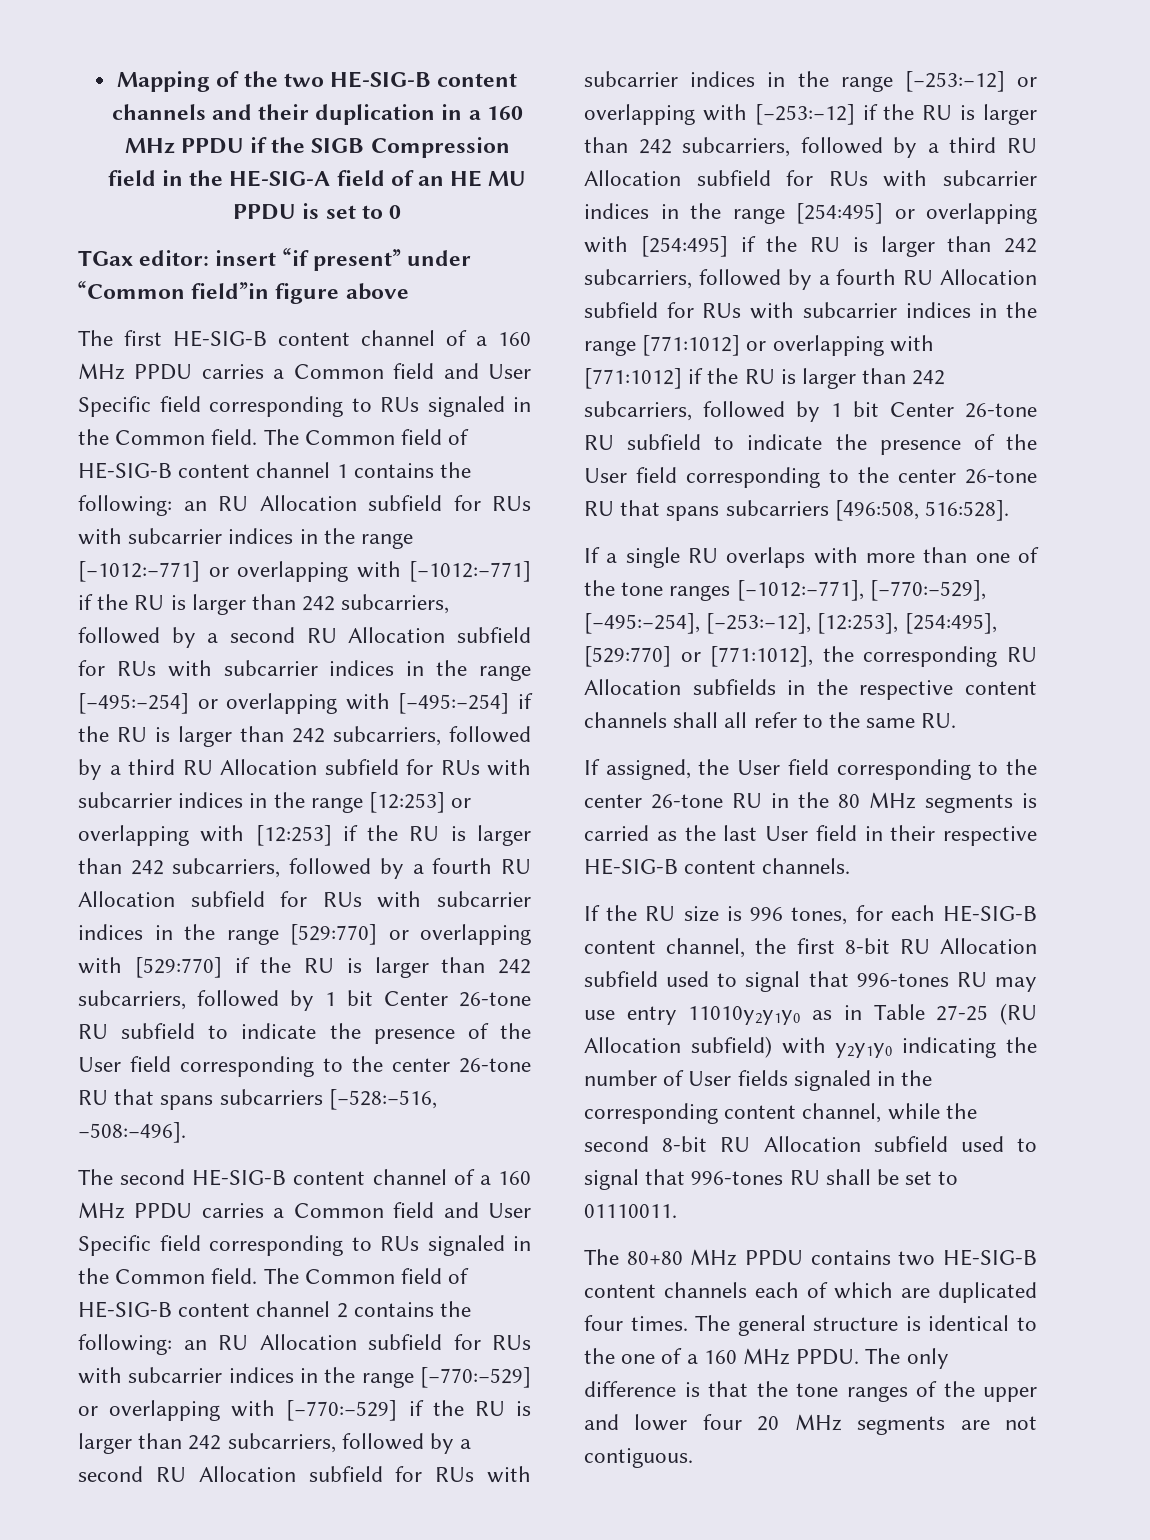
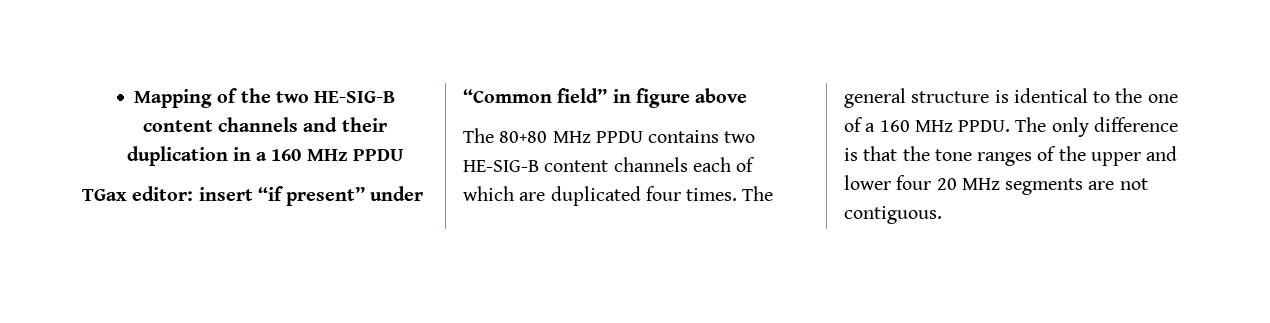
[250,137,510,158] [107,170,527,187] [233,203,402,220] if the SIGB Compression field in the HE-SIG-A field of an HE MU PPDU is set to 0 -> (403, 155) none
[191,282,270,299] field”in -> [557,88,631,103] field” in
[78,330,531,347] [78,363,531,380] [78,396,531,417] [78,429,470,445] [78,462,472,479] [78,495,531,516] [78,528,414,549] [78,561,531,582] [78,594,450,615] [78,627,531,648] [78,660,531,681] [78,693,533,714] [78,726,531,747] [78,759,531,780] [78,792,472,813] [78,825,531,846] [78,858,531,879] [78,891,531,908] [78,924,531,945] [78,957,531,978] [78,990,531,1011] [78,1023,531,1044] [78,1056,531,1077] [78,1089,437,1110] [78,1122,186,1143] [78,1169,532,1186] [78,1202,531,1219] [78,1235,531,1256] [78,1268,470,1284] [78,1301,472,1318] [78,1334,531,1355] [78,1367,531,1388] [78,1400,531,1421] [78,1433,472,1454] [78,1466,531,1483] [584,71,1037,92] [584,104,1037,125] [584,137,1037,158] [584,170,1037,187] [584,203,1037,224] [584,236,1037,257] [584,269,1037,290] [584,302,1037,319] [584,335,934,356] [584,368,946,389] [584,401,1037,422] [584,434,1037,455] [584,467,1037,488] [584,500,1010,521] [584,547,1039,568] [584,580,986,601] [584,613,997,634] [584,646,1037,667] [584,679,1037,700] [584,712,957,728] [584,759,1037,780] [584,792,1037,813] [584,825,1037,846] [584,858,851,875] [584,905,1037,925] [584,938,1037,958] [584,971,1037,992] [584,1003,1037,1025] [584,1036,1037,1058] [584,1070,933,1091] [584,1103,977,1124] [584,1136,1037,1152] [584,1169,959,1190] [584,1204,677,1218] // The first HE-SIG-B content channel of a 160 MHz PPDU carries a Common field and User Specific field corresponding to RUs signaled in the Common field. The Common field of HE-SIG-B content channel 1 contains the following: an RU Allocation subfield for RUs with subcarrier indices in the range [−1012:−771] or overlapping with [−1012:−771] if the RU is larger than 242 subcarriers, followed by a second RU Allocation subfield for RUs with subcarrier indices in the range [−495:−254] or overlapping with [−495:−254] if the RU is larger than 242 subcarriers, followed by a third RU Allocation subfield for RUs with subcarrier indices in the range [12:253] or overlapping with [12:253] if the RU is larger than 242 subcarriers, followed by a fourth RU Allocation subfield for RUs with subcarrier indices in the range [529:770] or overlapping with [529:770] if the RU is larger than 242 subcarriers, followed by 1 bit Center 26-tone RU subfield to indicate the presence of the User field corresponding to the center 26-tone RU that spans subcarriers [−528:−516, −508:−496]. // The second HE-SIG-B content channel of a 160 MHz PPDU carries a Common field and User Specific field corresponding to RUs signaled in the Common field. The Common field of HE-SIG-B content channel 2 contains the following: an RU Allocation subfield for RUs with subcarrier indices in the range [−770:−529] or overlapping with [−770:−529] if the RU is larger than 242 subcarriers, followed by a second RU Allocation subfield for RUs with subcarrier indices in the range [−253:−12] or overlapping with [−253:−12] if the RU is larger than 242 subcarriers, followed by a third RU Allocation subfield for RUs with subcarrier indices in the range [254:495] or overlapping with [254:495] if the RU is larger than 242 subcarriers, followed by a fourth RU Allocation subfield for RUs with subcarrier indices in the range [771:1012] or overlapping with [771:1012] if the RU is larger than 242 subcarriers, followed by 1 bit Center 26-tone RU subfield to indicate the presence of the User field corresponding to the center 26-tone RU that spans subcarriers [496:508, 516:528]. // If a single RU overlaps with more than one of the tone ranges [−1012:−771], [−770:−529], [−495:−254], [−253:−12], [12:253], [254:495], [529:770] or [771:1012], the corresponding RU Allocation subfields in the respective content channels shall all refer to the same RU. // If assigned, the User field corresponding to the center 26-tone RU in the 80 MHz segments is carried as the last User field in their respective HE-SIG-B content channels. // If the RU size is 996 tones, for each HE-SIG-B content channel, the first 8-bit RU Allocation subfield used to signal that 996-tones RU may use entry 11010y2y1y0 as in Table 27-25 (RU Allocation subfield) with y2y1y0 indicating the number of User fields signaled in the corresponding content channel, while the second 8-bit RU Allocation subfield used to signal that 996-tones RU shall be set to 01110011. -> (748, 95) none

